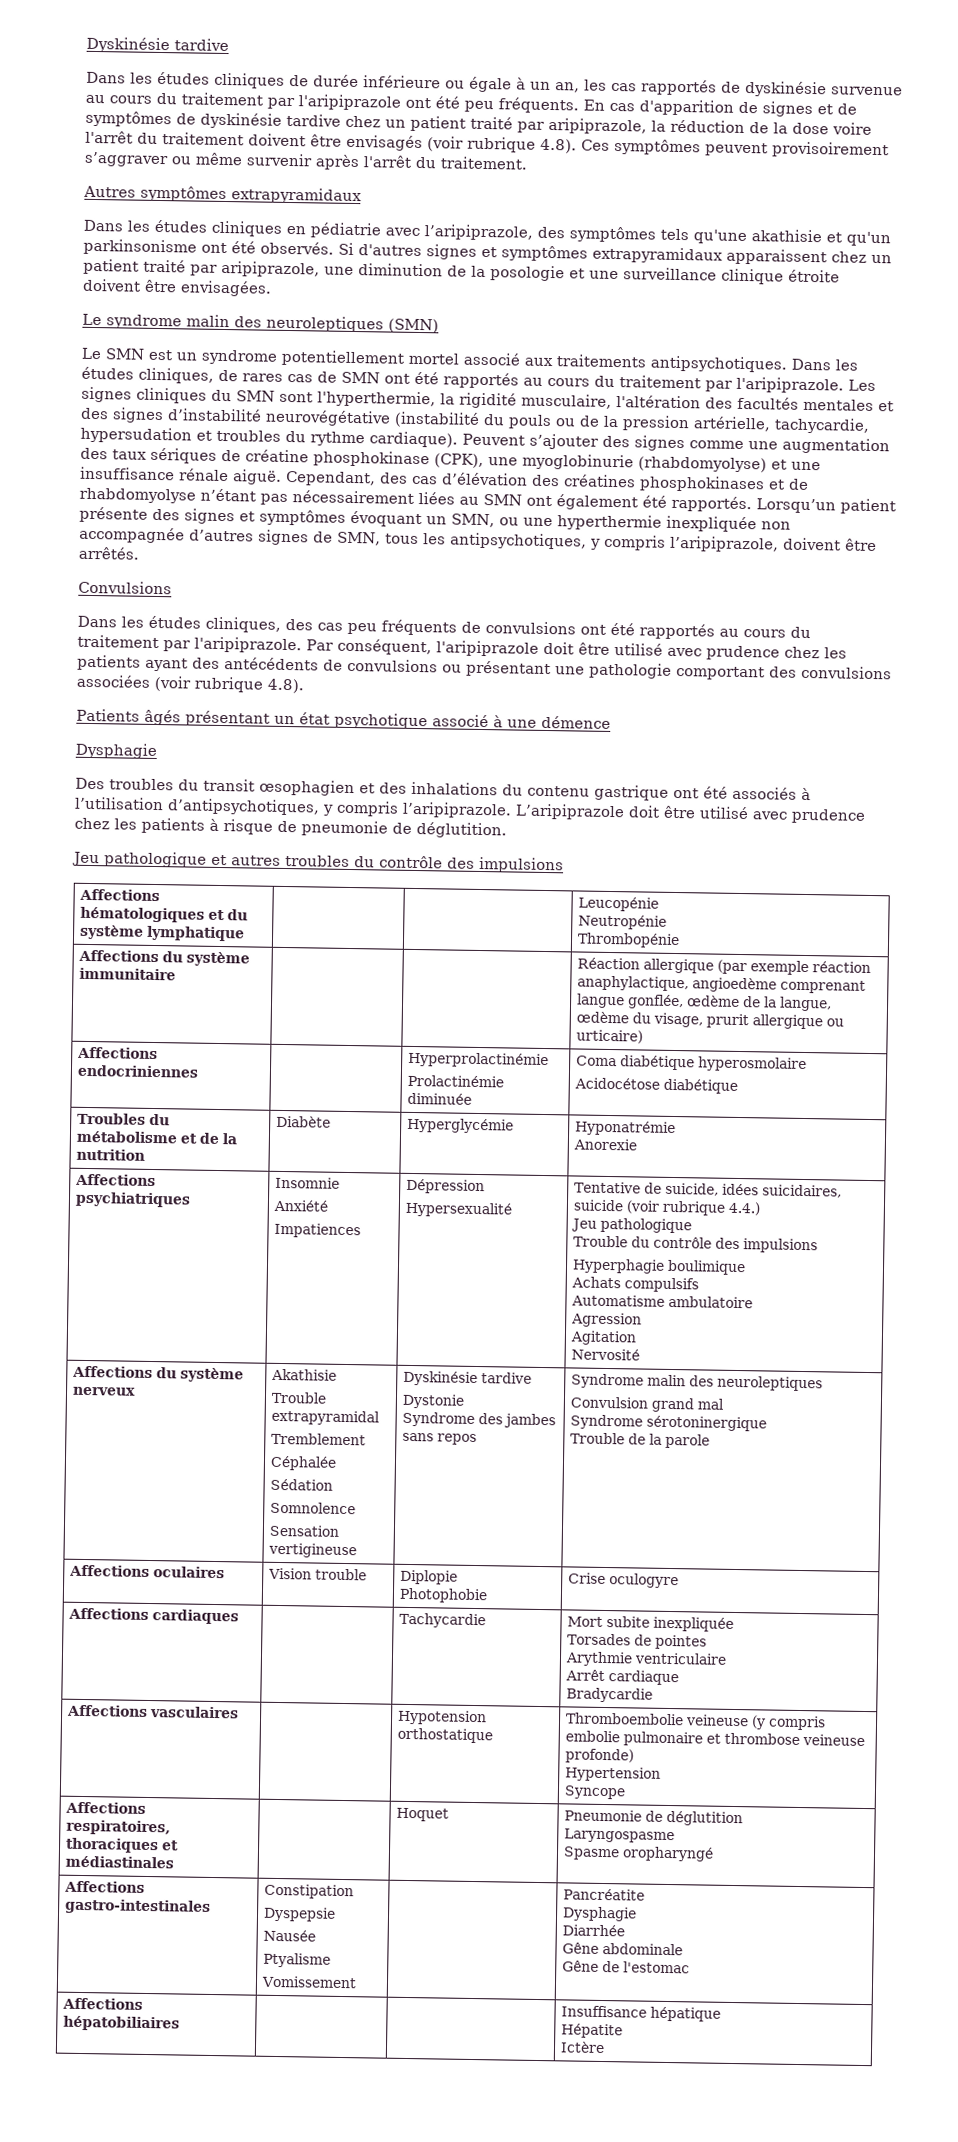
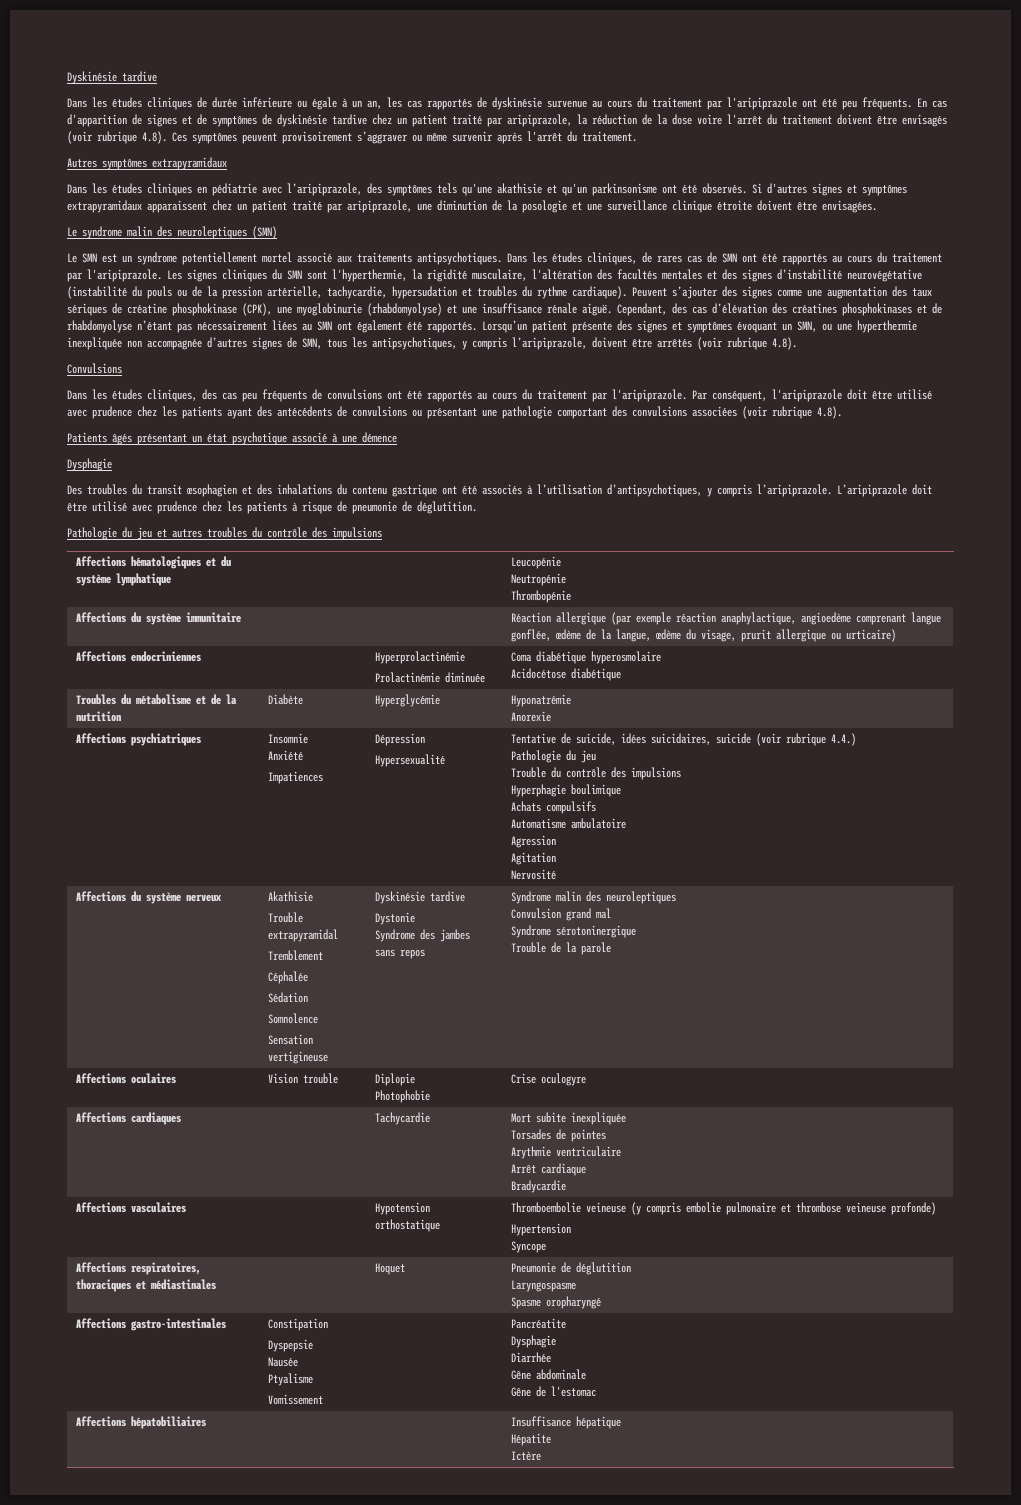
[78,546,139,560] arrêtés. -> [657,337,797,350] arrêtés (voir rubrique 4.8).
[72,851,207,868] Jeu pathologique -> [67,527,152,540] Pathologie du jeu
[571,1217,693,1234] Jeu pathologique -> [511,750,597,763] Pathologie du jeu

